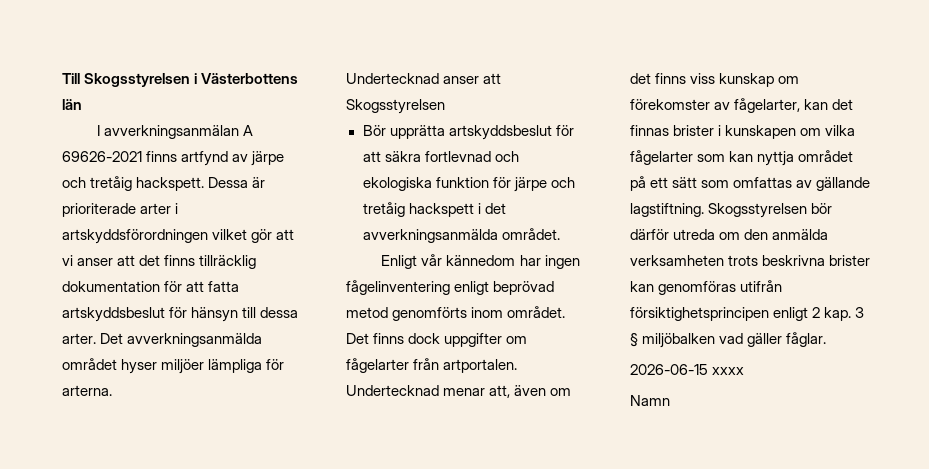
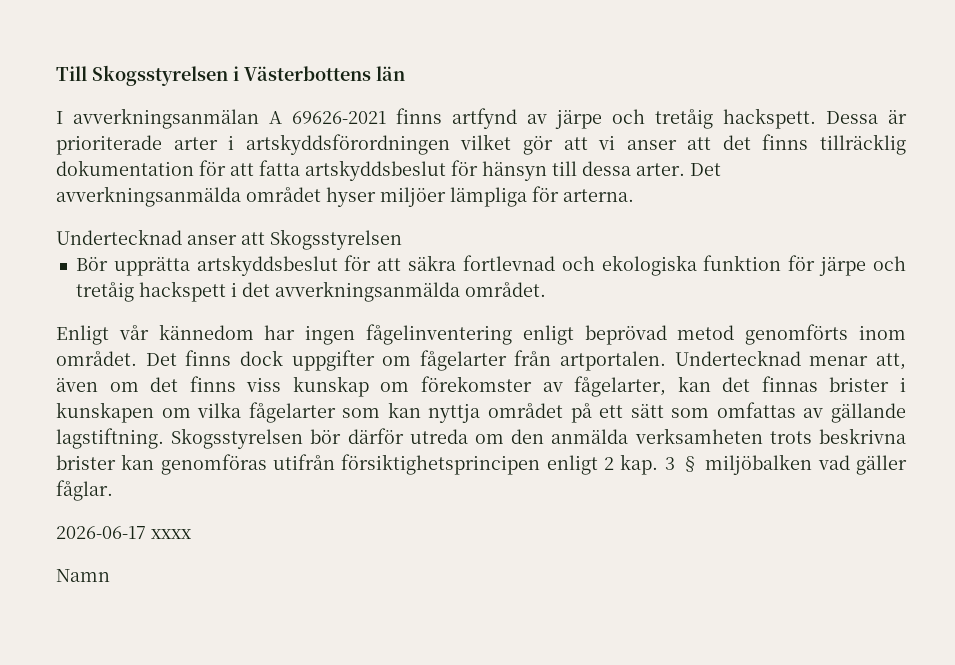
[630,364,708,375] 2026-06-15 -> [56,526,146,539] 2026-06-17

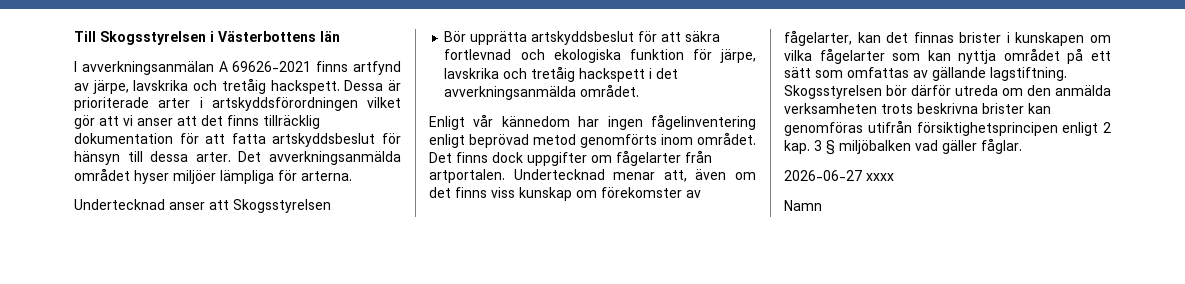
[555,109,602,129] järpe -> [92,80,189,94] järpe, lavskrika
[819,256,867,276] järpe -> [720,49,756,63] [444,68,500,79] järpe, lavskrika
[56,526,146,539] 2026-06-17 -> [784,170,862,181] 2026-06-27

